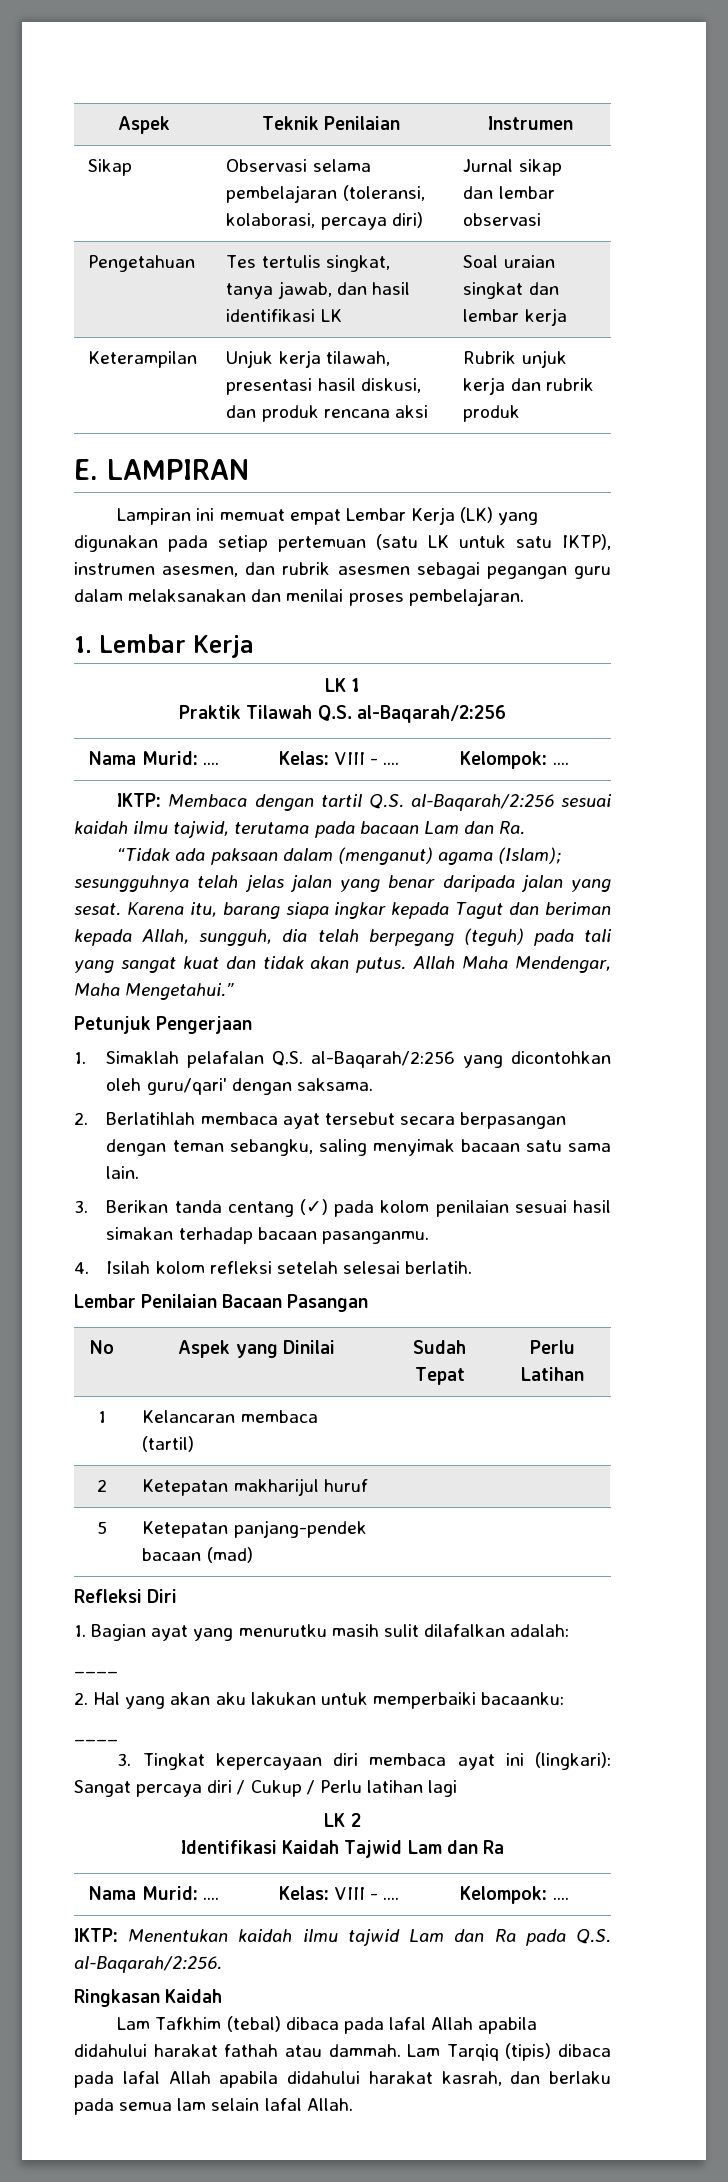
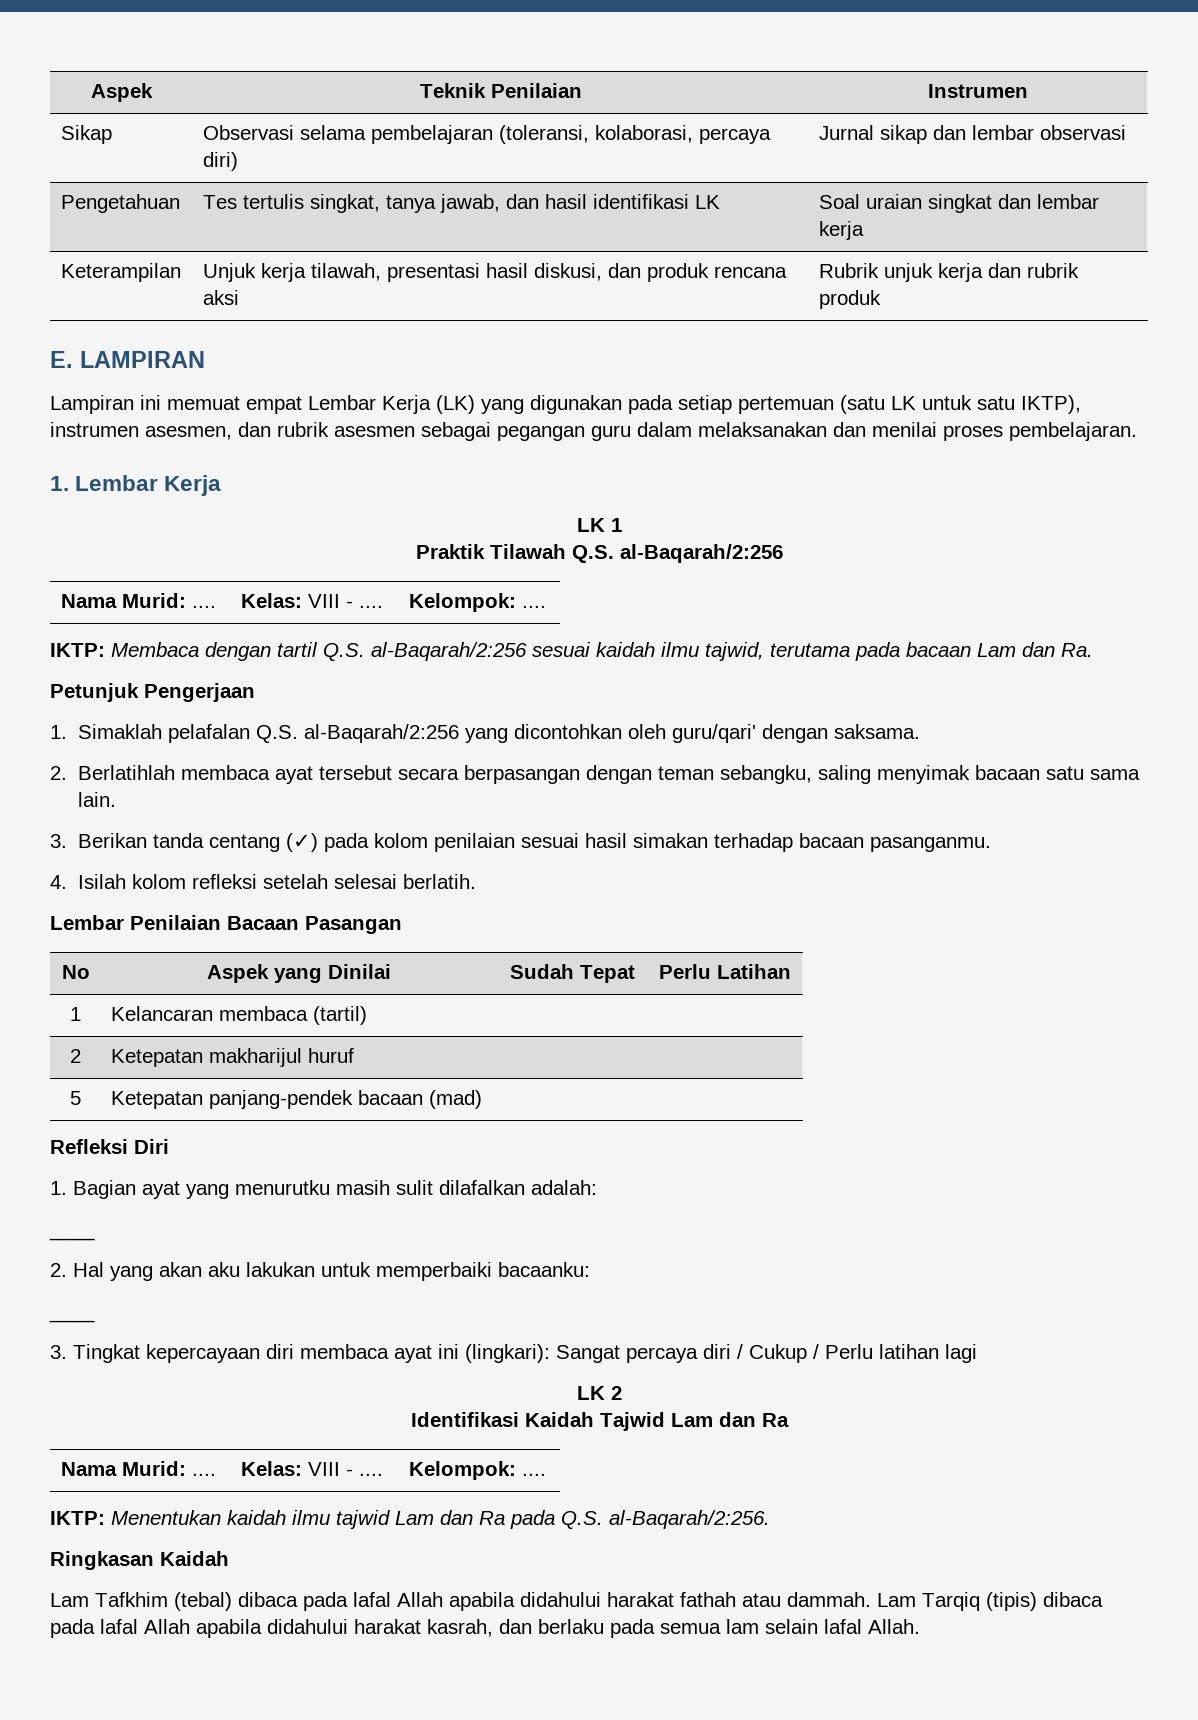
[117,847,562,865] [74,875,611,892] [74,902,611,919] [74,928,612,946] [74,956,611,973] [74,983,235,1000] // “Tidak ada paksaan dalam (menganut) agama (Islam); sesungguhnya telah jelas jalan yang benar daripada jalan yang sesat. Karena itu, barang siapa ingkar kepada Tagut dan beriman kepada Allah, sungguh, dia telah berpegang (teguh) pada tali yang sangat kuat dan tidak akan putus. Allah Maha Mendengar, Maha Mengetahui.” -> (1093, 650) none

